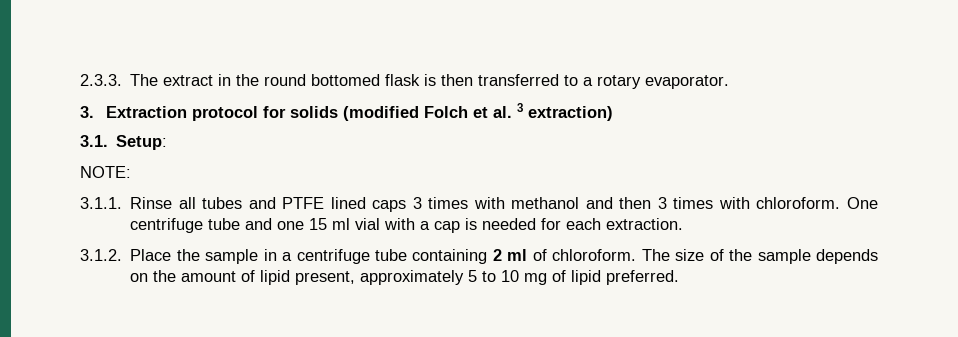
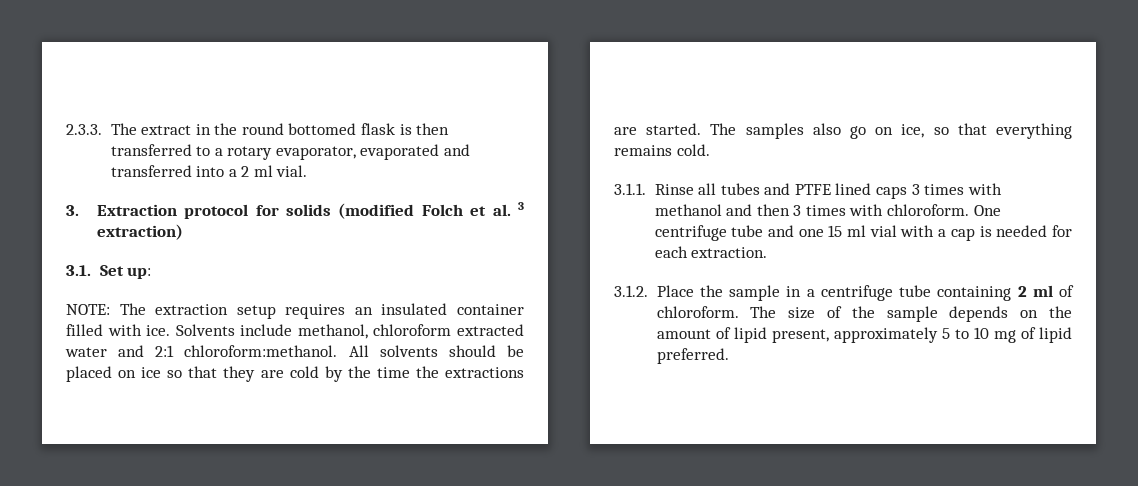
[645,75,730,89] evaporator. -> [275,144,471,160] [110,165,308,177] evaporator, evaporated and transferred into a 2 ml vial.
[116,135,168,150] Setup: -> [99,265,152,279] Set up:
(131, 172) none -> [119,303,524,319] [66,324,524,339] [65,345,525,357] [66,366,524,382] [614,123,1072,139] [614,144,710,156] The extraction setup requires an insulated container filled with ice. Solvents include methanol, chloroform extracted water and 2:1 chloroform:methanol. All solvents should be placed on ice so that they are cold by the time the extractions are started. The samples also go on ice, so that everything remains cold.

